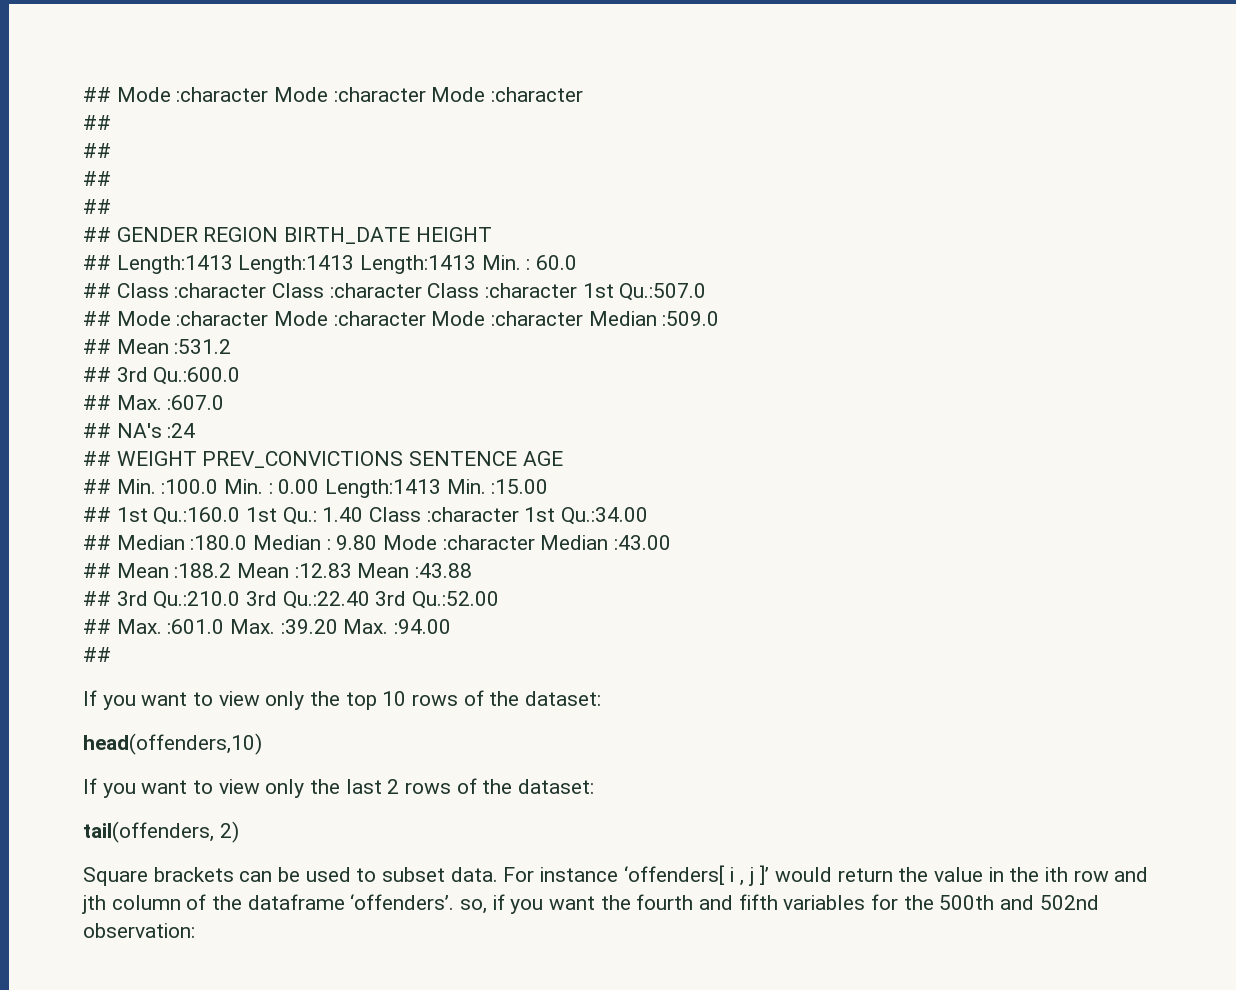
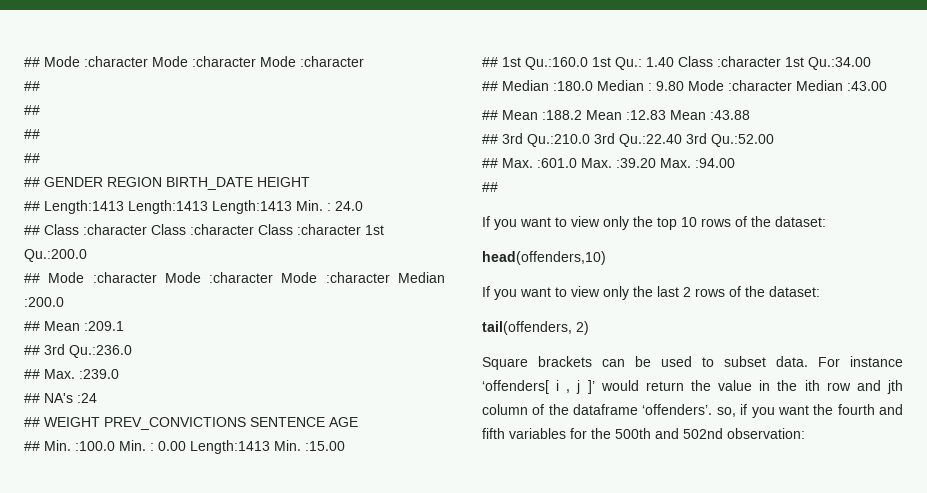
[536,255,578,270] 60.0 -> [335,201,363,211] 24.0
[619,283,707,301] Qu.:507.0 -> [24,249,87,262] Qu.:200.0
[662,311,720,326] [83,339,232,354] [83,367,241,385] [83,395,225,410] :509.0 // ## Mean :531.2 // ## 3rd Qu.:600.0 // ## Max. :607.0 -> [24,297,64,307] [24,321,124,331] [24,344,132,358] [24,369,119,379] :200.0 // ## Mean :209.1 // ## 3rd Qu.:236.0 // ## Max. :239.0

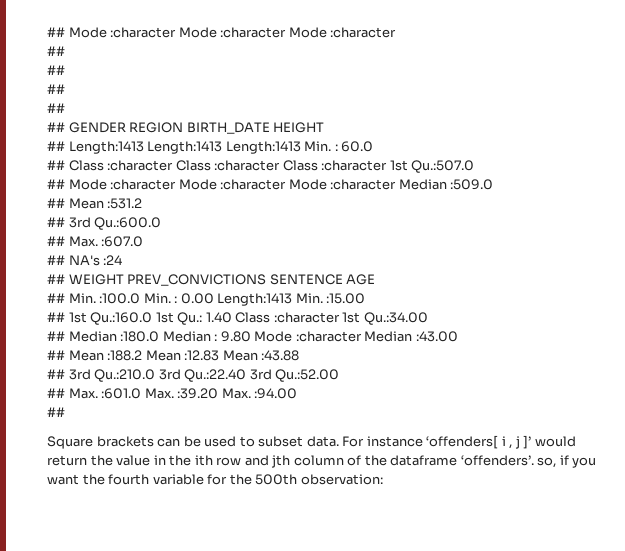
[335,201,363,211] 24.0 -> [341,141,374,152] 60.0
[24,249,87,262] Qu.:200.0 -> [411,160,475,173] Qu.:507.0
[24,297,64,307] [24,321,124,331] [24,344,132,358] [24,369,119,379] :200.0 // ## Mean :209.1 // ## 3rd Qu.:236.0 // ## Max. :239.0 -> [450,179,494,190] [47,198,143,209] [47,217,162,230] [47,236,144,247] :509.0 // ## Mean :531.2 // ## 3rd Qu.:600.0 // ## Max. :607.0
[482,216,826,230] [482,251,606,265] [482,286,820,300] [482,321,589,335] // If you want to view only the top 10 rows of the dataset: // head(offenders,10) // If you want to view only the last 2 rows of the dataset: // tail(offenders, 2) -> (65, 412) none
[879,404,903,415] [482,428,566,439] and fifth variables -> [152,474,204,485] variable
[655,428,723,439] and 502nd -> (298, 479) none

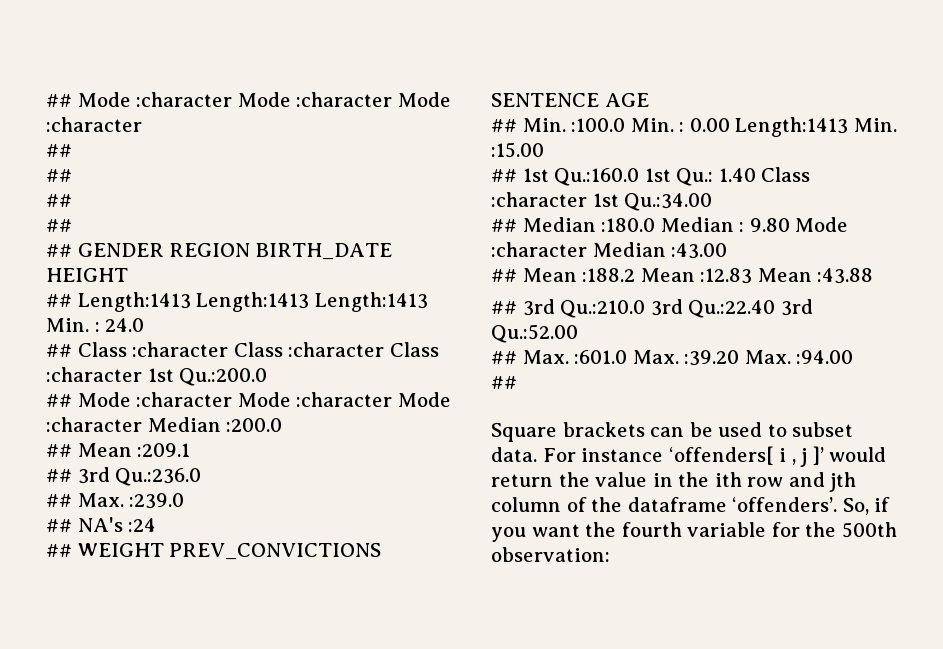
[341,141,374,152] 60.0 -> [105,318,145,332] 24.0
[411,160,475,173] Qu.:507.0 -> [179,368,268,386] Qu.:200.0
[450,179,494,190] [47,198,143,209] [47,217,162,230] [47,236,144,247] :509.0 // ## Mean :531.2 // ## 3rd Qu.:600.0 // ## Max. :607.0 -> [226,418,283,432] [46,443,191,457] [46,467,202,486] [46,493,185,509] :200.0 // ## Mean :209.1 // ## 3rd Qu.:236.0 // ## Max. :239.0
[537,457,557,468] so, -> [842,498,869,515] So,

